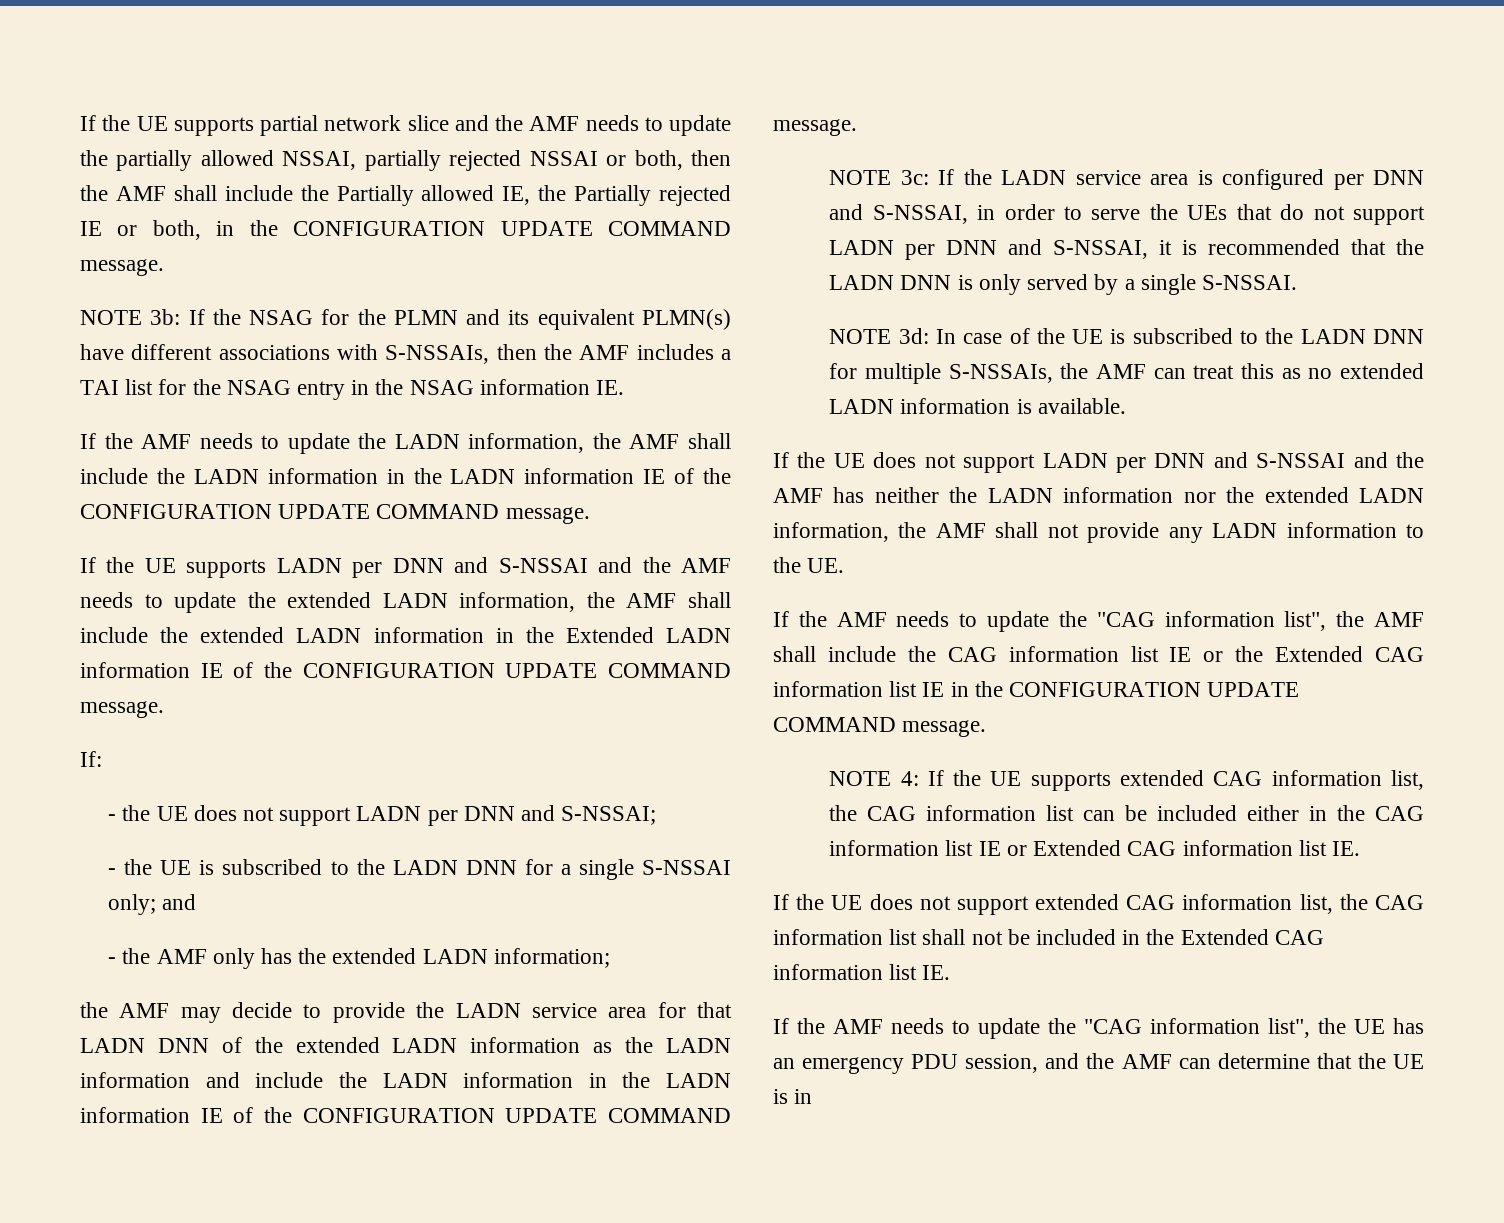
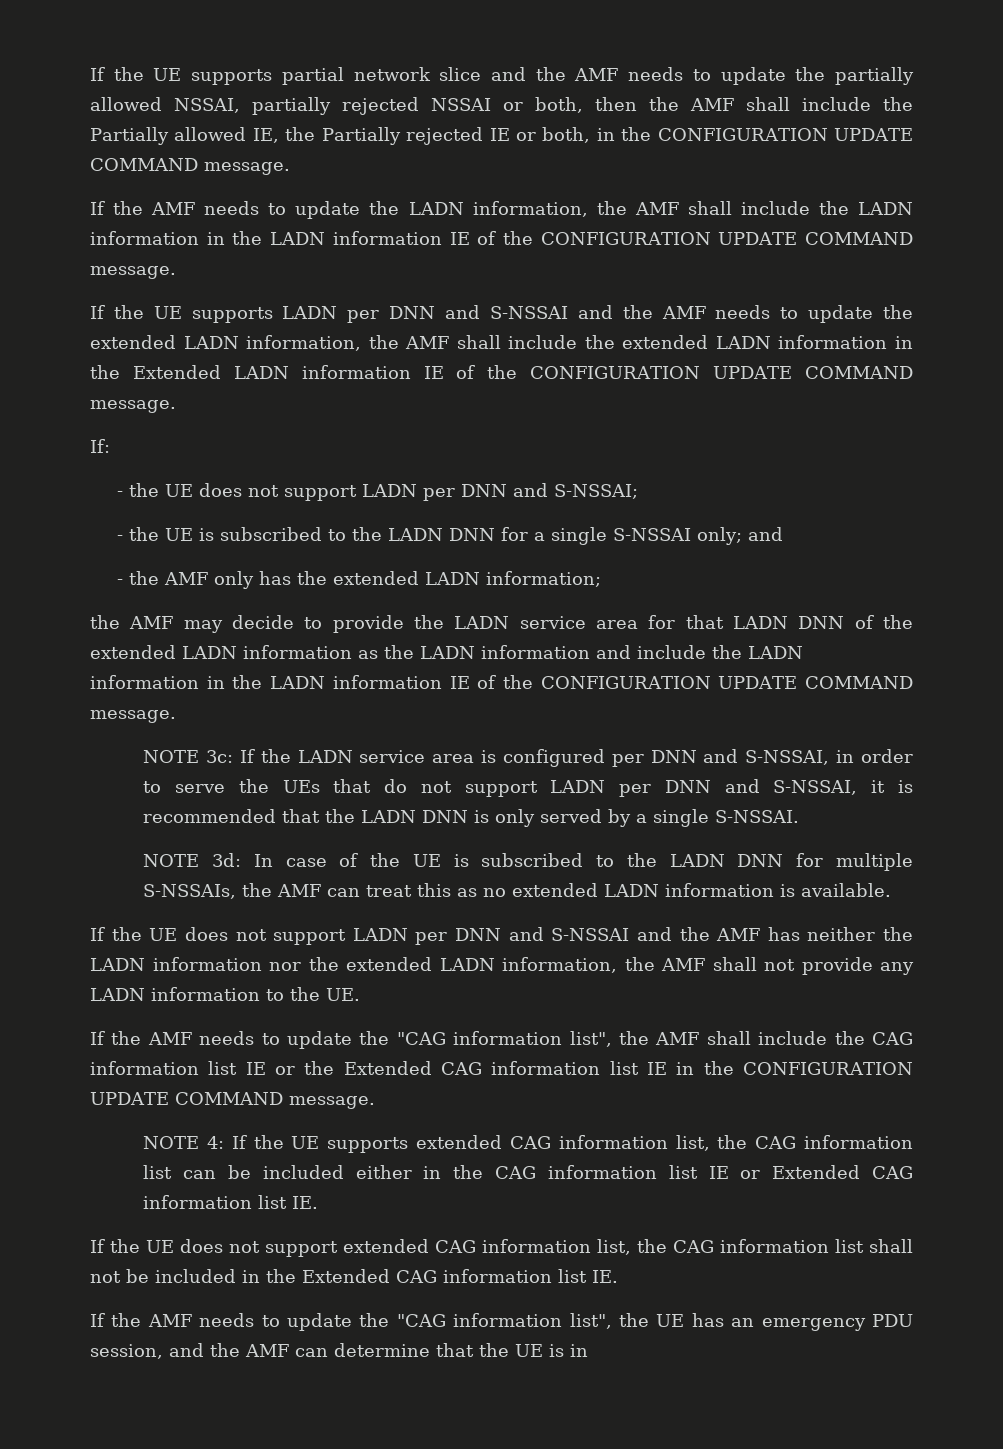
[80,309,731,330] [80,344,731,364] [80,379,625,400] // NOTE 3b: If the NSAG for the PLMN and its equivalent PLMN(s) have different associations with S-NSSAIs, then the AMF includes a TAI list for the NSAG entry in the NSAG information IE. -> (290, 168) none

